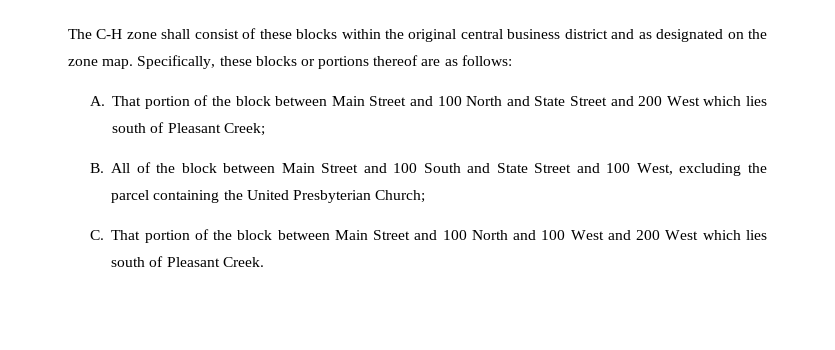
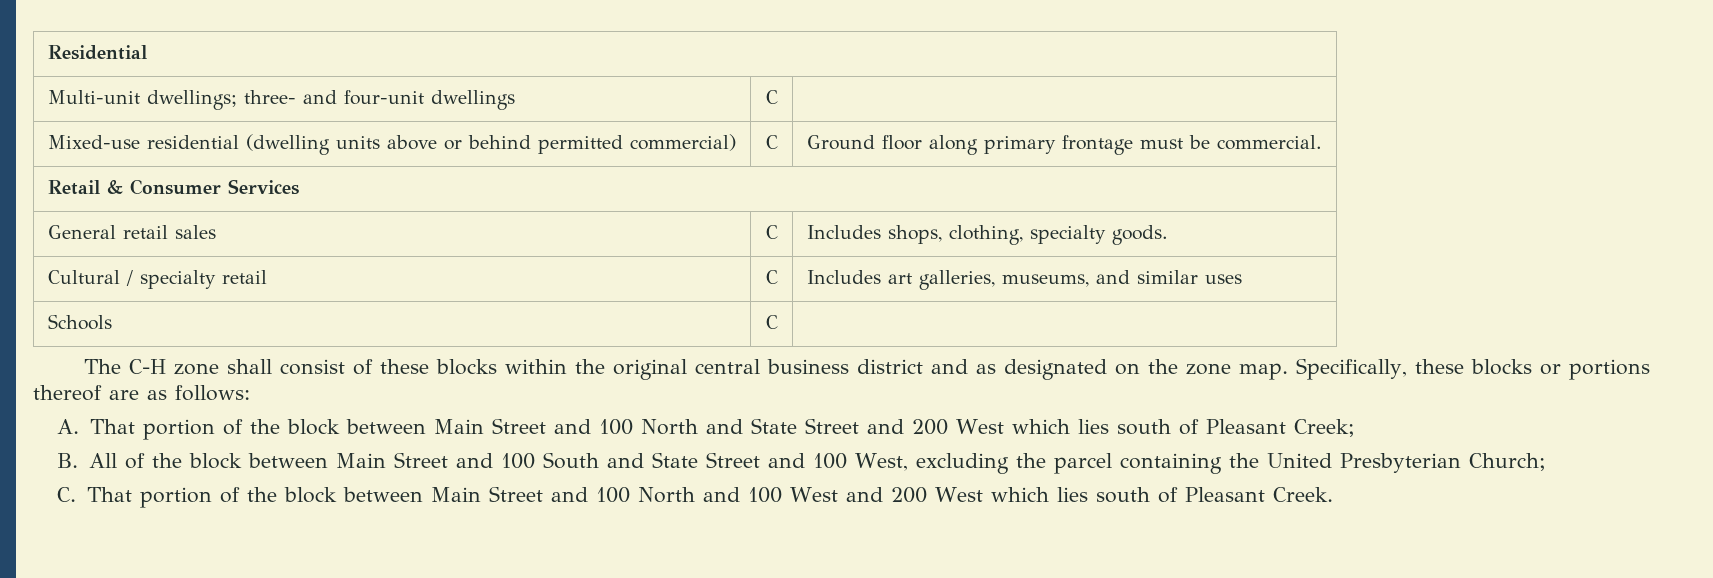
(68, 34) none -> [47,45,147,60] [47,90,515,110] [765,90,778,104] [47,134,736,155] [765,135,778,149] [806,135,1322,155] [47,179,299,195] [47,225,216,239] [765,225,778,239] [806,225,1168,245] [47,270,267,289] [765,270,778,284] [806,270,1242,290] [47,314,112,330] [765,315,778,329] Residential // Multi-unit dwellings; three- and four-unit dwellings | C | // Mixed-use residential (dwelling units above or behind permitted commercial) | C | Ground floor along primary frontage must be commercial. // Retail & Consumer Services // General retail sales | C | Includes shops, clothing, specialty goods. // Cultural / specialty retail | C | Includes art galleries, museums, and similar uses // Schools | C | //

